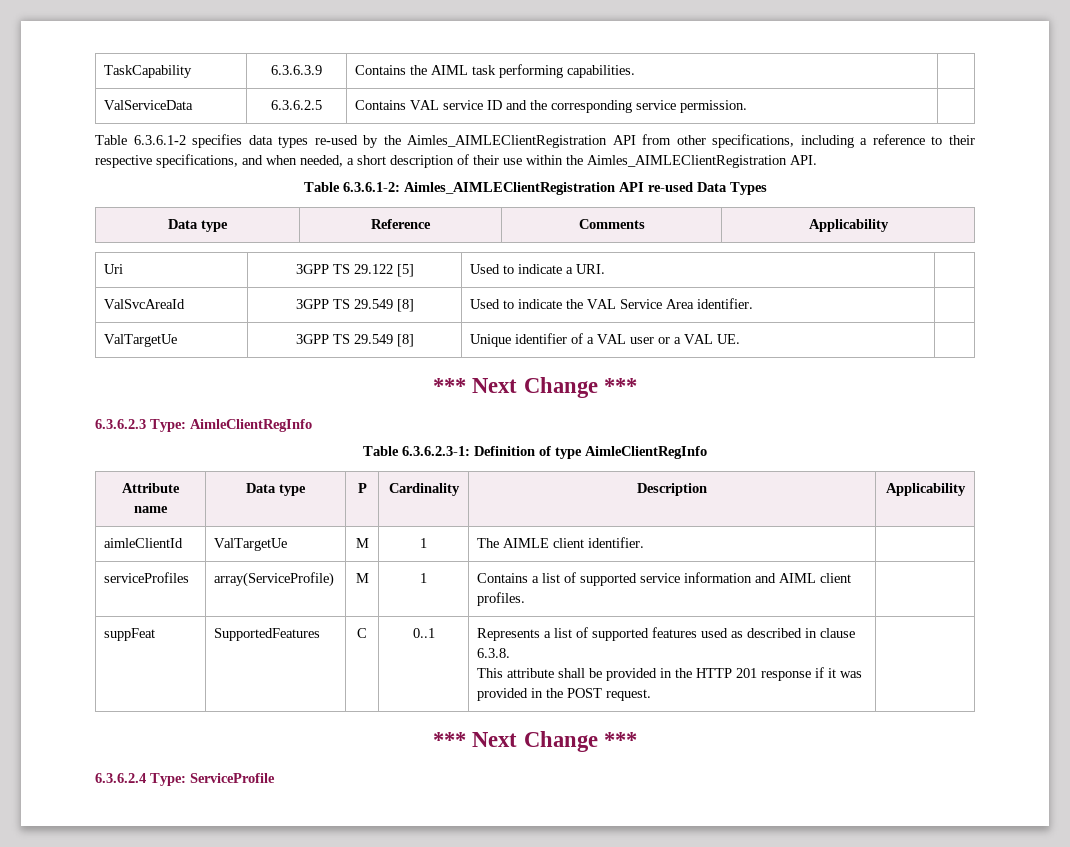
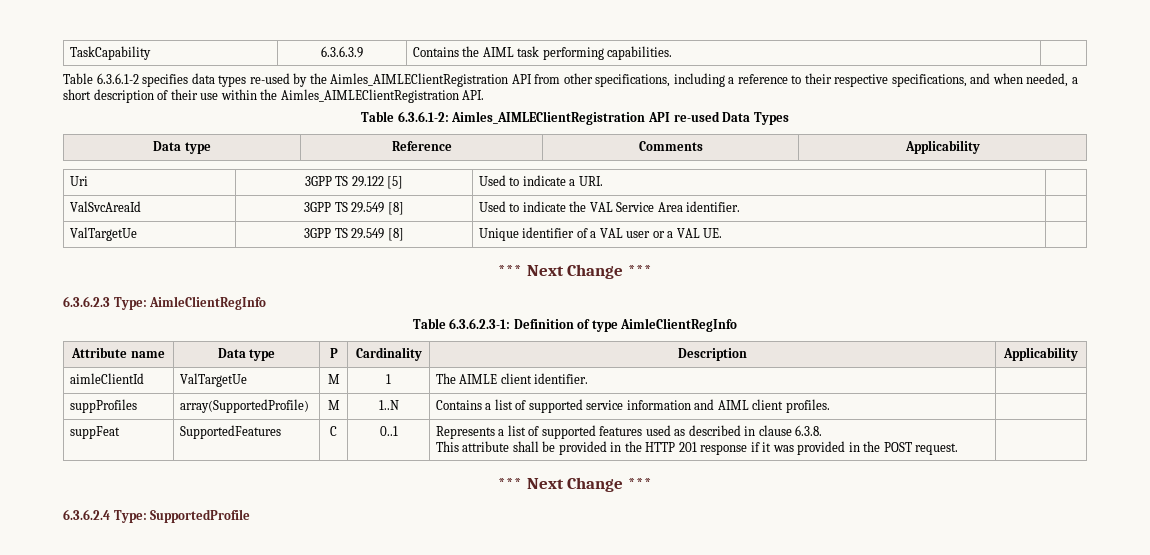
[104,100,194,110] [271,100,322,110] [355,100,748,113] // ValServiceData | 6.3.6.2.5 | Contains VAL service ID and the corresponding service permission. | -> (673, 53) none
[104,572,190,583] [214,572,335,587] [355,573,369,583] [420,573,427,583] serviceProfiles | array(ServiceProfile) | M | 1 -> [69,399,137,413] [179,399,309,413] [327,400,340,410] [378,400,399,410] suppProfiles | array(SupportedProfile) | M | 1..N
[190,773,275,783] ServiceProfile -> [150,509,251,523] SupportedProfile

